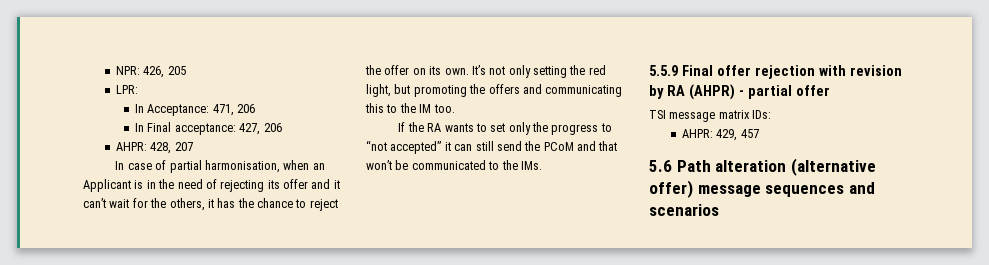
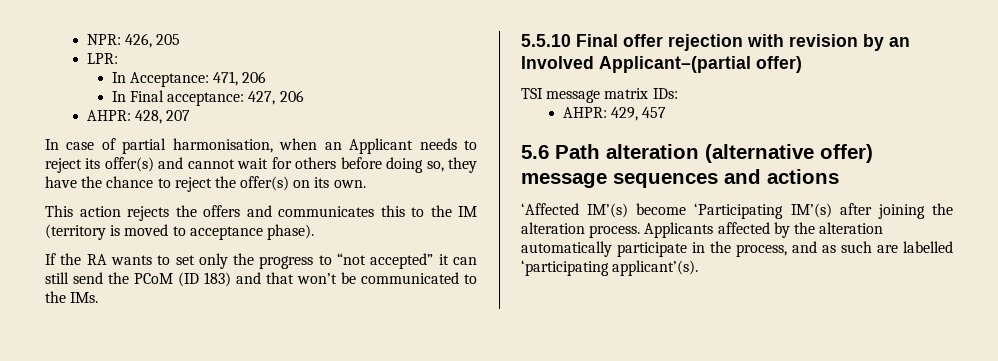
[134,179,340,192] [83,198,236,211] is in the need of rejecting its offer and it can’t wait for the others, it has -> [419,138,478,150] [45,157,477,173] [45,176,77,188] needs to reject its offer(s) and cannot wait for others before doing so, they have
[384,65,410,75] offer -> [240,176,290,191] offer(s)
[471,65,606,78] [366,84,467,97] It’s not only setting the red light, but promoting -> [45,205,169,221] // This action rejects
[545,85,623,97] communicating -> [278,206,374,217] communicates
[433,104,455,113] too. -> [45,224,314,240] (territory is moved to acceptance phase).
(574, 146) none -> [178,272,231,287] (ID 183)
[649,65,678,76] 5.5.9 -> [521,34,571,47] 5.5.10
[666,84,830,100] RA (AHPR) - partial offer -> [889,37,910,47] [521,56,802,73] an Involved Applicant–(partial offer)
[649,204,719,216] scenarios -> [767,169,839,184] [521,203,954,219] [521,222,884,238] [521,241,953,257] [521,260,699,276] actions // ‘Affected IM’(s) become ‘Participating IM’(s) after joining the alteration process. Applicants affected by the alteration automatically participate in the process, and as such are labelled ‘participating applicant’(s).

